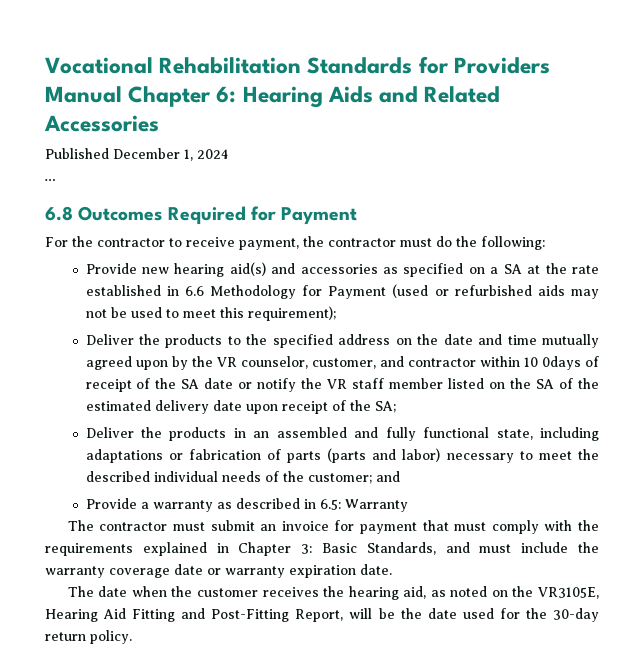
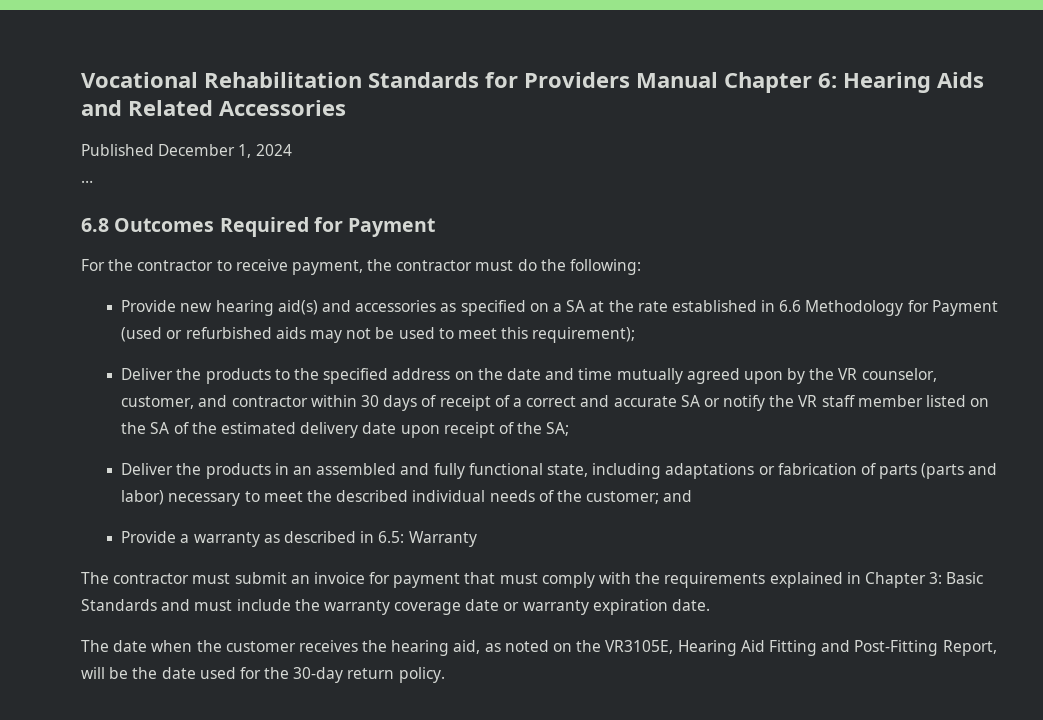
[523,356,581,370] 10 0days -> [361,395,418,411] 30 days
[155,378,234,389] the SA date -> [512,395,700,407] a correct and accurate SA
[366,542,436,555] Standards, -> [81,599,157,611] Standards

